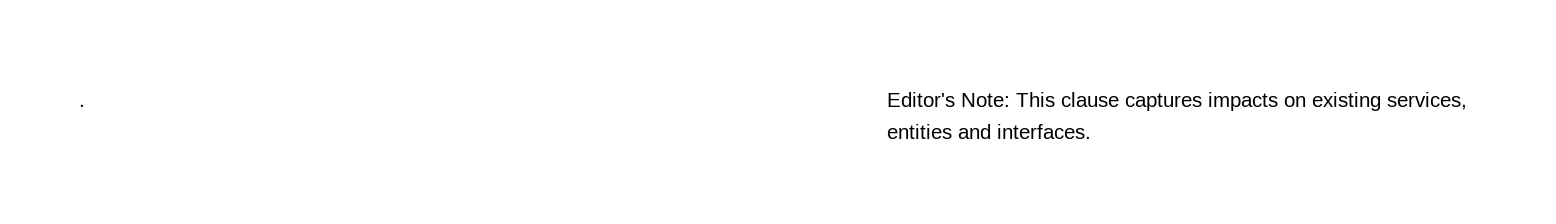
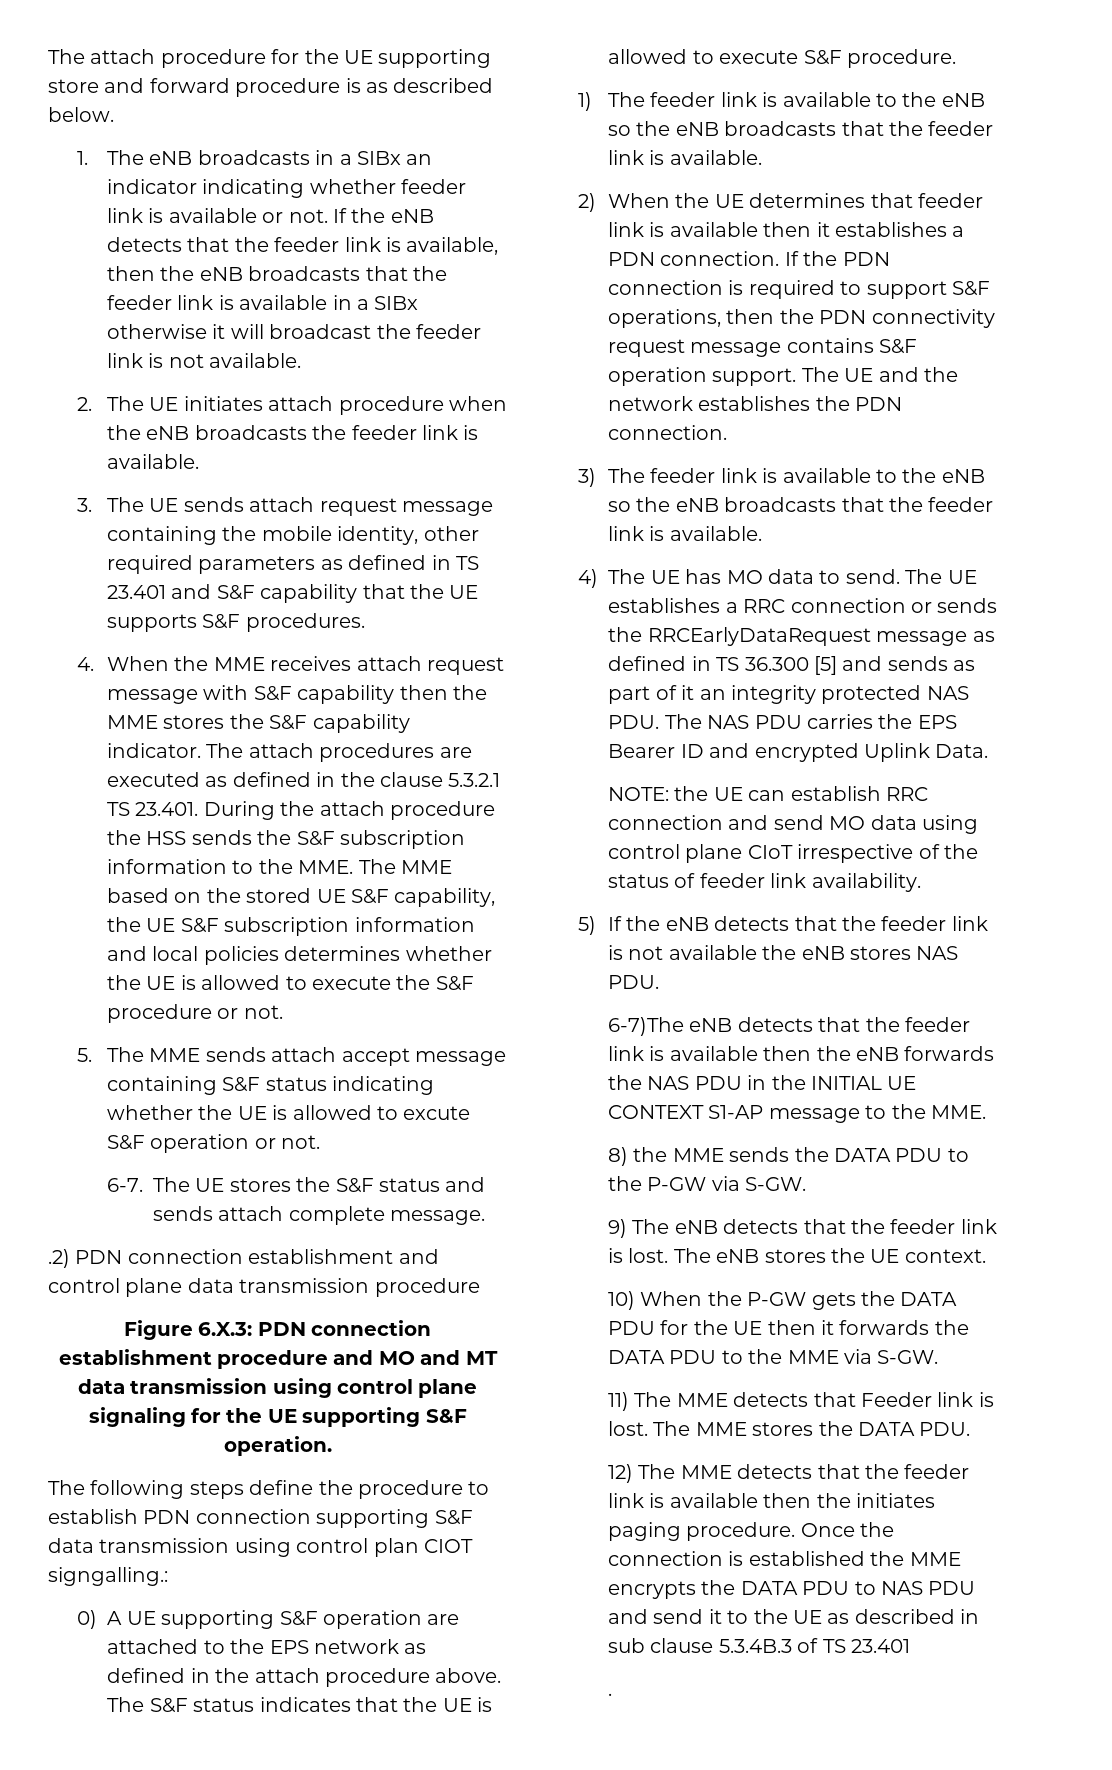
[79,104,85,107] [887,92,1468,111] [887,124,1092,139] . // Editor's Note: This clause captures impacts on existing services, entities and interfaces. -> [48,49,492,68] [48,78,494,97] [48,107,114,122] [77,150,433,165] [106,179,467,198] [106,208,434,223] [106,237,499,255] [106,266,447,281] [106,295,419,310] [106,324,481,339] [106,353,302,368] [77,396,507,415] [106,425,479,440] [106,454,199,469] [77,497,493,516] [106,526,479,545] [106,555,479,574] [106,584,479,603] [106,613,365,632] [77,656,504,675] [106,685,487,704] [106,714,410,733] [106,743,472,762] [106,772,501,787] [106,801,495,820] [106,830,465,849] [106,859,452,874] [106,888,496,907] [106,917,475,936] [106,946,492,965] [106,975,474,991] [106,1004,283,1023] [77,1047,506,1066] [106,1076,435,1095] [106,1105,471,1120] [106,1134,321,1153] [106,1177,486,1193] [152,1206,486,1225] [48,1249,439,1268] [48,1278,480,1297] [123,1320,432,1340] [58,1349,498,1369] [77,1378,478,1398] [88,1407,467,1427] [223,1436,332,1456] [48,1480,490,1499] [48,1509,473,1528] [48,1538,473,1557] [48,1567,168,1586] [77,1610,460,1629] [107,1639,427,1654] [107,1668,502,1687] [107,1697,493,1713] [608,49,957,68] [578,92,985,111] [607,121,994,136] [607,150,762,165] [578,193,983,212] [607,222,965,237] [607,251,890,266] [607,280,990,299] [607,309,995,328] [607,338,918,357] [607,367,958,386] [607,396,903,411] [607,425,727,440] [578,468,985,487] [607,497,994,512] [607,526,762,541] [578,569,977,588] [608,598,998,613] [608,627,995,646] [608,656,976,675] [608,685,969,704] [608,714,957,729] [608,743,989,762] [607,786,928,801] [607,815,978,834] [607,844,978,863] [607,873,921,892] [578,916,988,935] [607,945,959,960] [607,975,659,989] [607,1017,970,1036] [607,1046,995,1061] [607,1075,917,1090] [607,1104,986,1123] [607,1147,969,1166] [607,1176,807,1191] [607,1219,997,1238] [607,1248,986,1263] [607,1291,958,1310] [607,1320,969,1335] [607,1349,939,1364] [607,1392,994,1411] [607,1421,971,1436] [607,1464,970,1483] [607,1493,935,1508] [607,1522,895,1541] [607,1551,961,1566] [607,1580,976,1599] [607,1609,980,1624] [607,1638,910,1653] [607,1693,612,1696] The attach procedure for the UE supporting store and forward procedure is as described below. // 1. The eNB broadcasts in a SIBx an indicator indicating whether feeder link is available or not. If the eNB detects that the feeder link is available, then the eNB broadcasts that the feeder link is available in a SIBx otherwise it will broadcast the feeder link is not available. // 2. The UE initiates attach procedure when the eNB broadcasts the feeder link is available. // 3. The UE sends attach request message containing the mobile identity, other required parameters as defined in TS 23.401 and S&F capability that the UE supports S&F procedures. // 4. When the MME receives attach request message with S&F capability then the MME stores the S&F capability indicator. The attach procedures are executed as defined in the clause 5.3.2.1 TS 23.401. During the attach procedure the HSS sends the S&F subscription information to the MME. The MME based on the stored UE S&F capability, the UE S&F subscription information and local policies determines whether the UE is allowed to execute the S&F procedure or not. // 5. The MME sends attach accept message containing S&F status indicating whether the UE is allowed to excute S&F operation or not. // 6-7. The UE stores the S&F status and sends attach complete message. // .2) PDN connection establishment and control plane data transmission procedure // Figure 6.X.3: PDN connection establishment procedure and MO and MT data transmission using control plane signaling for the UE supporting S&F operation. // The following steps define the procedure to establish PDN connection supporting S&F data transmission using control plan CIOT signgalling.: // 0) A UE supporting S&F operation are attached to the EPS network as defined in the attach procedure above. The S&F status indicates that the UE is allowed to execute S&F procedure. // 1) The feeder link is available to the eNB so the eNB broadcasts that the feeder link is available. // 2) When the UE determines that feeder link is available then it establishes a PDN connection. If the PDN connection is required to support S&F operations, then the PDN connectivity request message contains S&F operation support. The UE and the network establishes the PDN connection. // 3) The feeder link is available to the eNB so the eNB broadcasts that the feeder link is available. // 4) The UE has MO data to send. The UE establishes a RRC connection or sends the RRCEarlyDataRequest message as defined in TS 36.300 [5] and sends as part of it an integrity protected NAS PDU. The NAS PDU carries the EPS Bearer ID and encrypted Uplink Data. // NOTE: the UE can establish RRC connection and send MO data using control plane CIoT irrespective of the status of feeder link availability. // 5) If the eNB detects that the feeder link is not available the eNB stores NAS PDU. // 6-7)The eNB detects that the feeder link is available then the eNB forwards the NAS PDU in the INITIAL UE CONTEXT S1-AP message to the MME. // 8) the MME sends the DATA PDU to the P-GW via S-GW. // 9) The eNB detects that the feeder link is lost. The eNB stores the UE context. // 10) When the P-GW gets the DATA PDU for the UE then it forwards the DATA PDU to the MME via S-GW. // 11) The MME detects that Feeder link is lost. The MME stores the DATA PDU. // 12) The MME detects that the feeder link is available then the initiates paging procedure. Once the connection is established the MME encrypts the DATA PDU to NAS PDU and send it to the UE as described in sub clause 5.3.4B.3 of TS 23.401 // .

